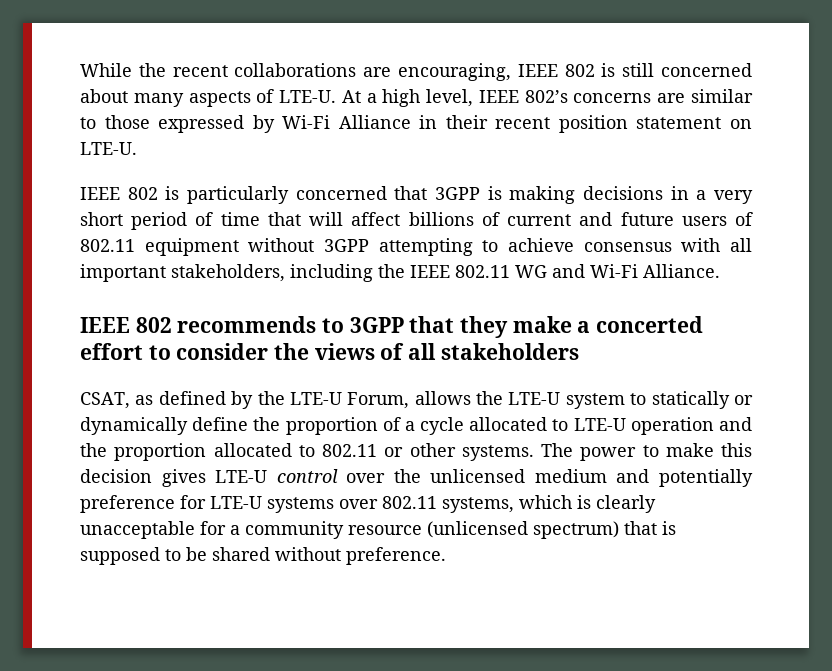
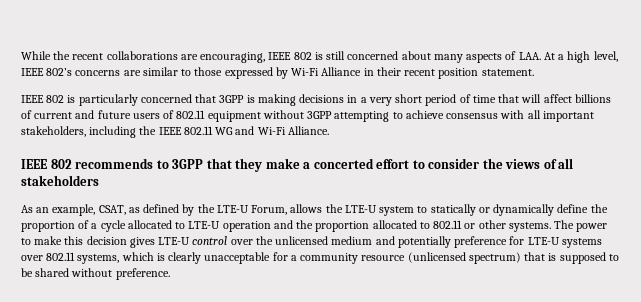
[279,90,337,103] LTE-U. -> [518,52,541,60] LAA.
[636,117,752,129] [80,142,137,155] statement on LTE-U. -> [481,69,534,76] statement.
(579, 351) none -> [21,204,96,216] As an example,

